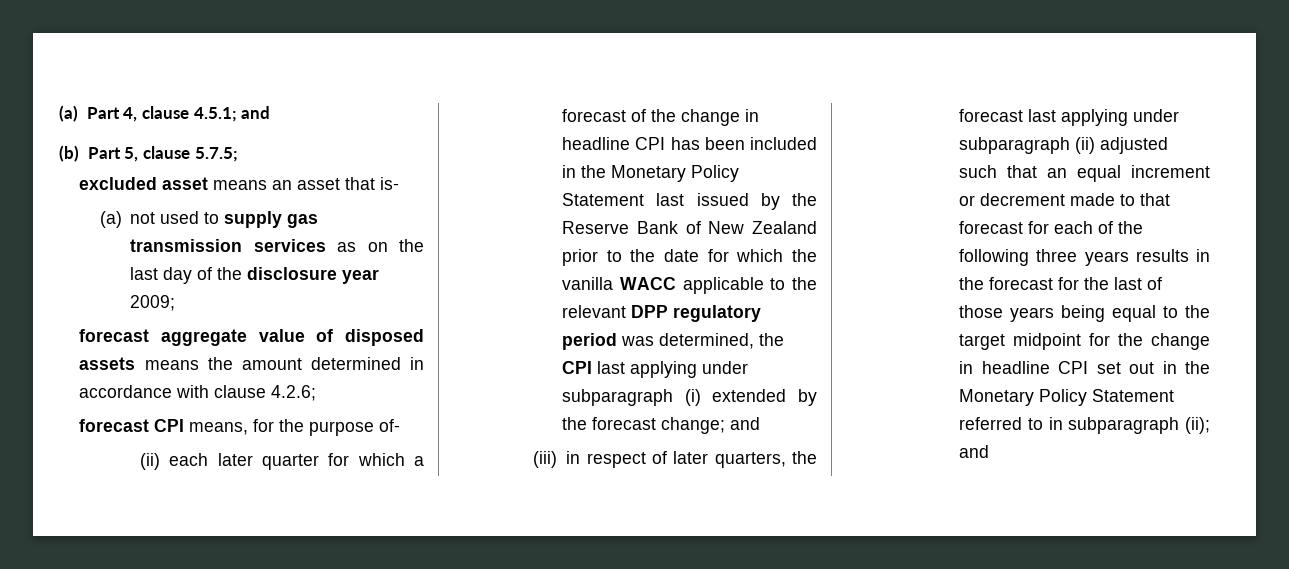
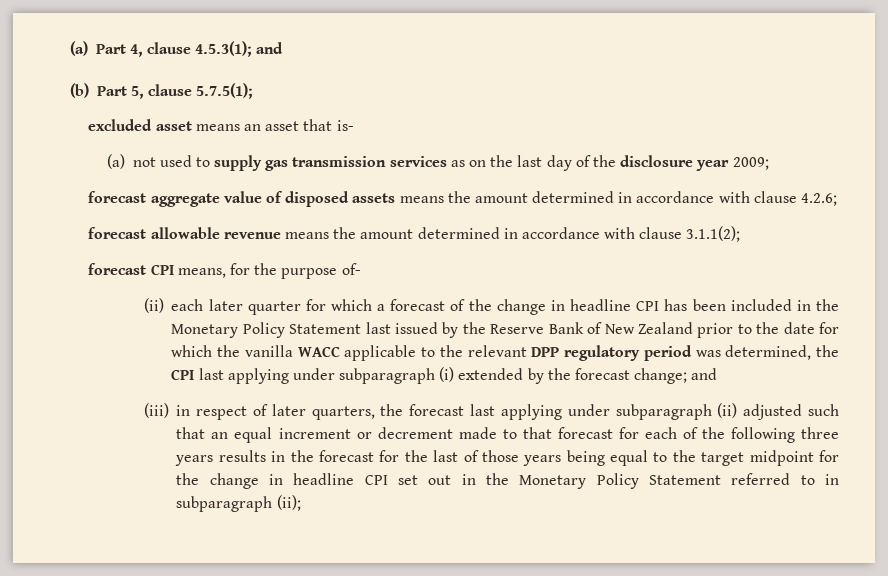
[193,107,237,122] 4.5.1; -> [195,41,253,57] 4.5.3(1);
[194,147,238,162] 5.7.5; -> [196,83,254,99] 5.7.5(1);
(317, 393) none -> [88,226,741,242] // forecast allowable revenue means the amount determined in accordance with clause 3.1.1(2);
[959,445,990,458] and -> (301, 503) none

